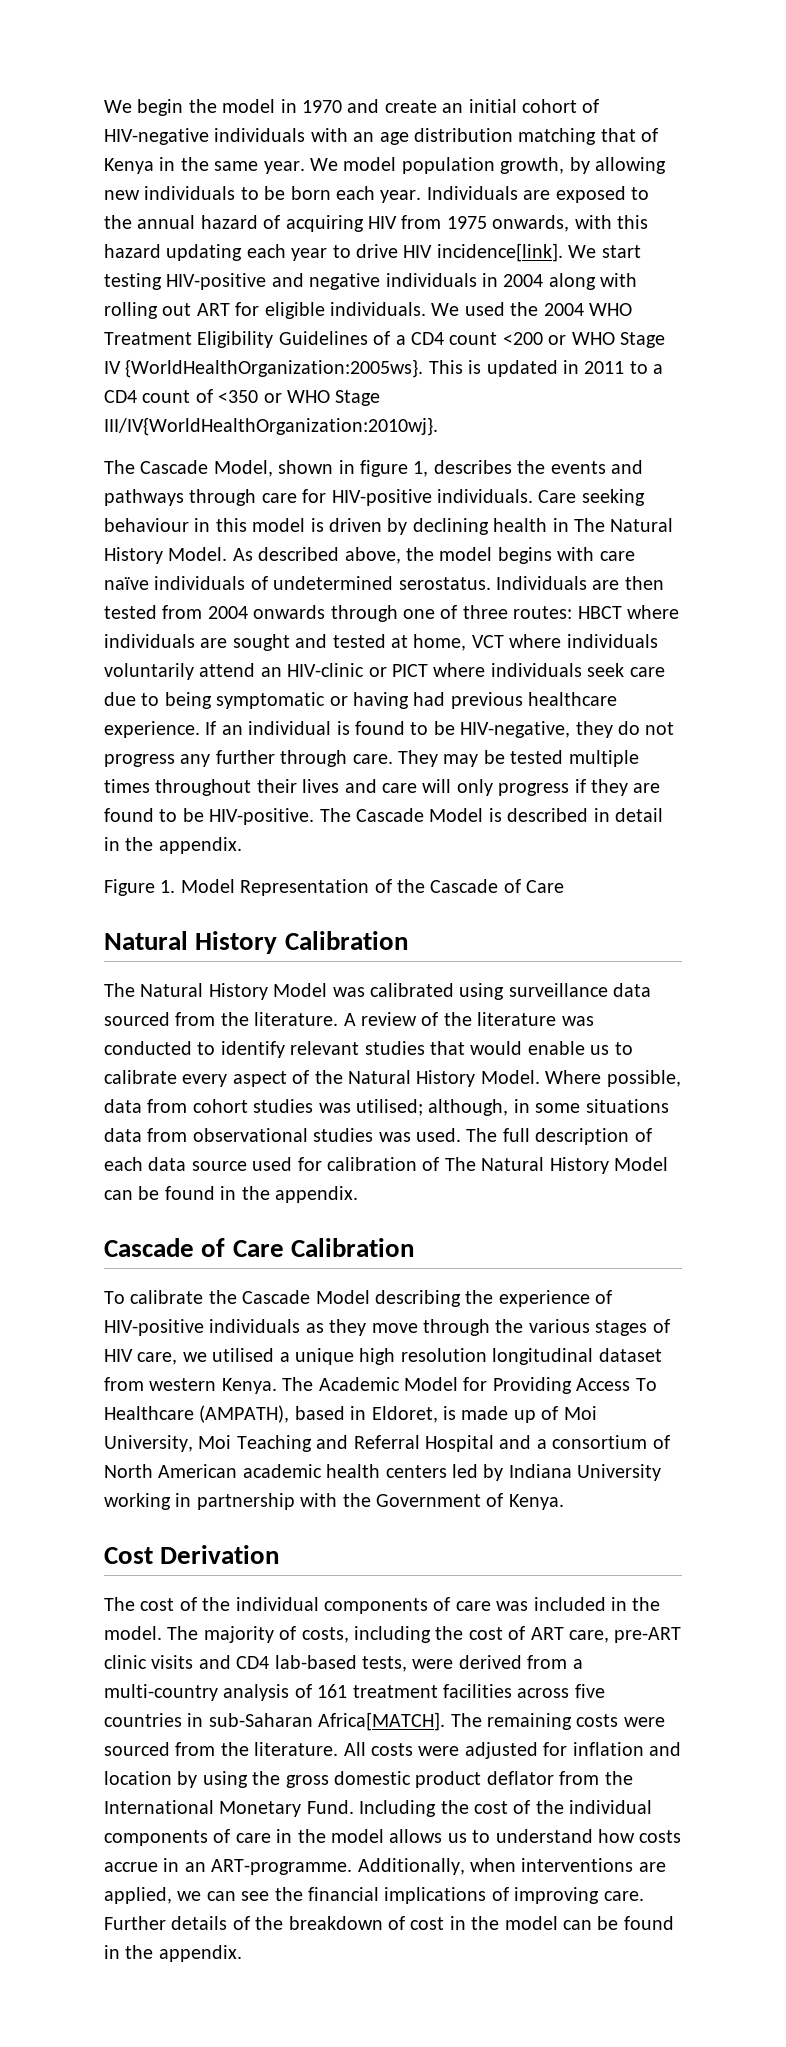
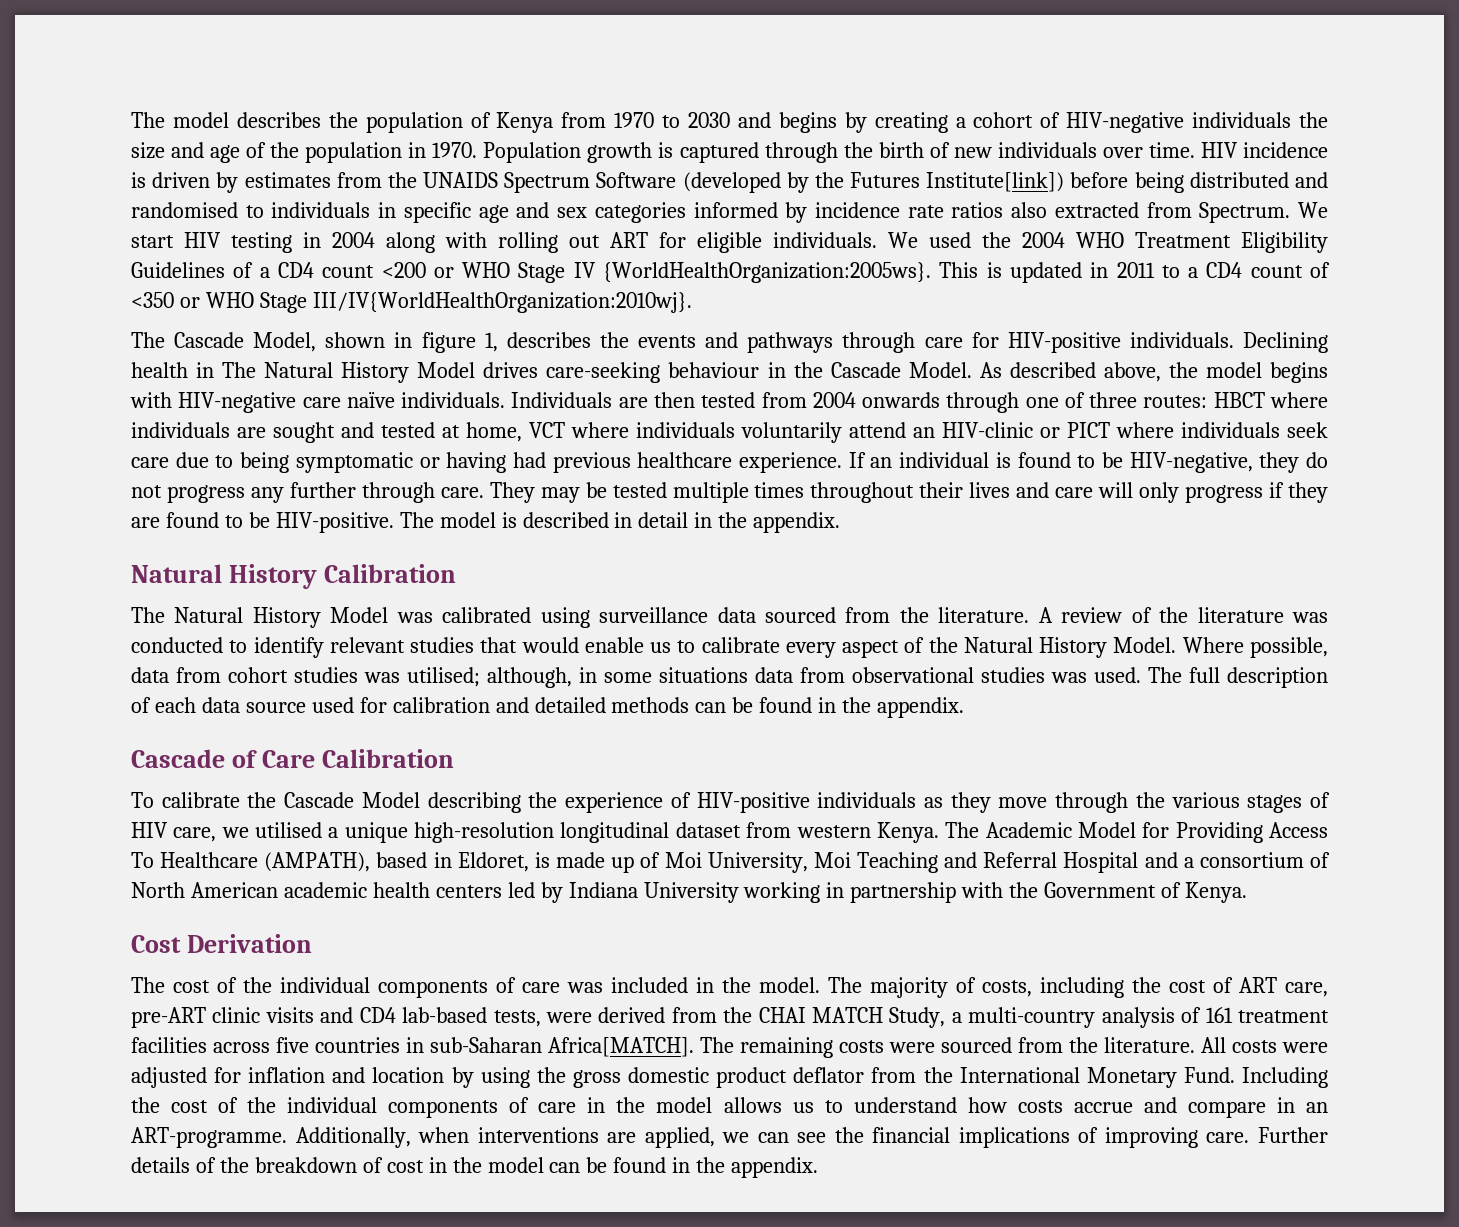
[104,99,600,116] [104,128,659,145] [104,157,666,174] [104,186,649,203] [104,215,648,232] [104,243,641,262] [104,273,477,290] We begin the model in 1970 and create an initial cohort of HIV-negative individuals with an age distribution matching that of Kenya in the same year. We model population growth, by allowing new individuals to be born each year. Individuals are exposed to the annual hazard of acquiring HIV from 1975 onwards, with this hazard updating each year to drive HIV incidence[link]. We start testing HIV-positive and negative individuals -> [131,112,1328,133] [131,142,1328,163] [131,172,1328,193] [131,202,1328,223] [131,232,292,253] The model describes the population of Kenya from 1970 to 2030 and begins by creating a cohort of HIV-negative individuals the size and age of the population in 1970. Population growth is captured through the birth of new individuals over time. HIV incidence is driven by estimates from the UNAIDS Spectrum Software (developed by the Futures Institute[link]) before being distributed and randomised to individuals in specific age and sex categories informed by incidence rate ratios also extracted from Spectrum. We start HIV testing
[538,489,645,506] [104,518,489,535] Care seeking behaviour in this model is driven by declining -> [1243,332,1328,353] Declining
(163, 555) none -> [417,362,901,383] Model drives care-seeking behaviour in the Cascade
(595, 554) none -> [178,392,297,413] HIV-negative
[154,576,491,590] individuals of undetermined serostatus. -> [401,392,506,408] individuals.
[356,808,484,822] Cascade Model -> [439,512,496,528] model
[104,879,565,896] // Figure 1. Model Representation of the Cascade of Care -> (841, 522) none
[422,1157,668,1174] of The Natural History Model -> [495,697,690,713] and detailed methods
[359,1348,487,1365] high resolution -> [414,822,555,843] high-resolution
(568, 1662) none -> [723,1007,946,1028] the CHAI MATCH Study,
(158, 1867) none -> [1143,1097,1266,1118] and compare

